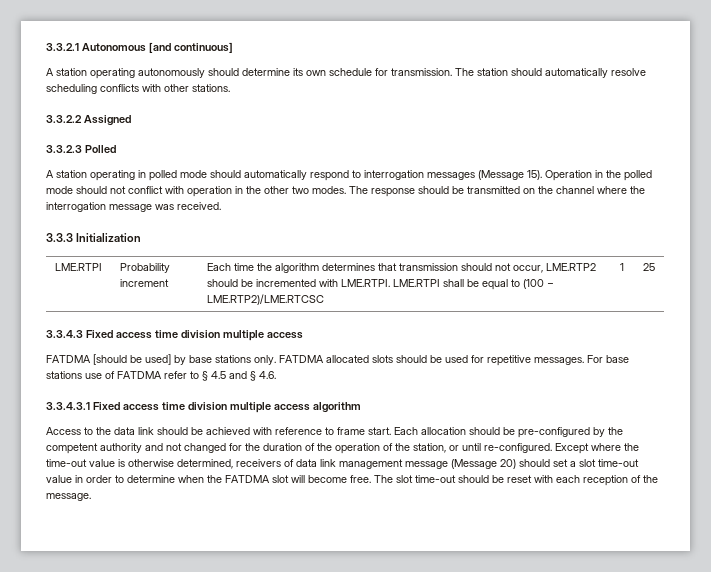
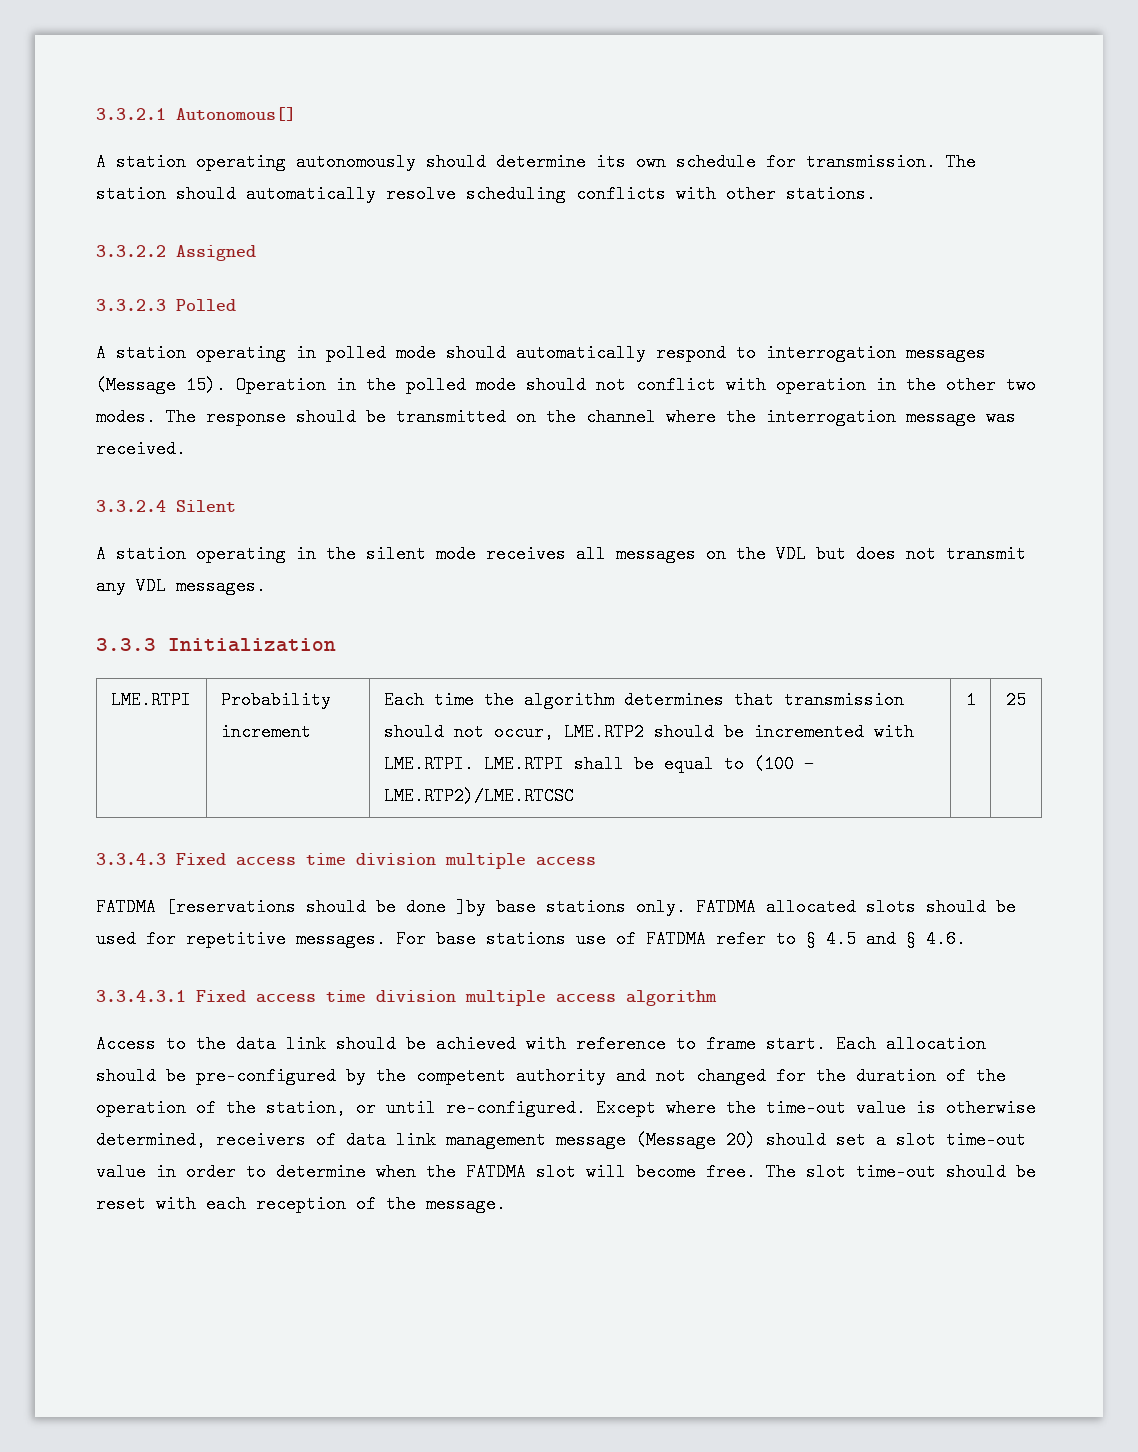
[81,42,233,53] Autonomous [and continuous] -> [176,107,296,121] Autonomous[]
(221, 206) none -> [96,500,236,512] [96,545,1026,563] [96,577,266,595] // 3.3.2.4 Silent // A station operating in the silent mode receives all messages on the VDL but does not transmit any VDL messages.
[93,354,186,365] [should be used] by -> [166,898,486,916] [reservations should be done ]by

